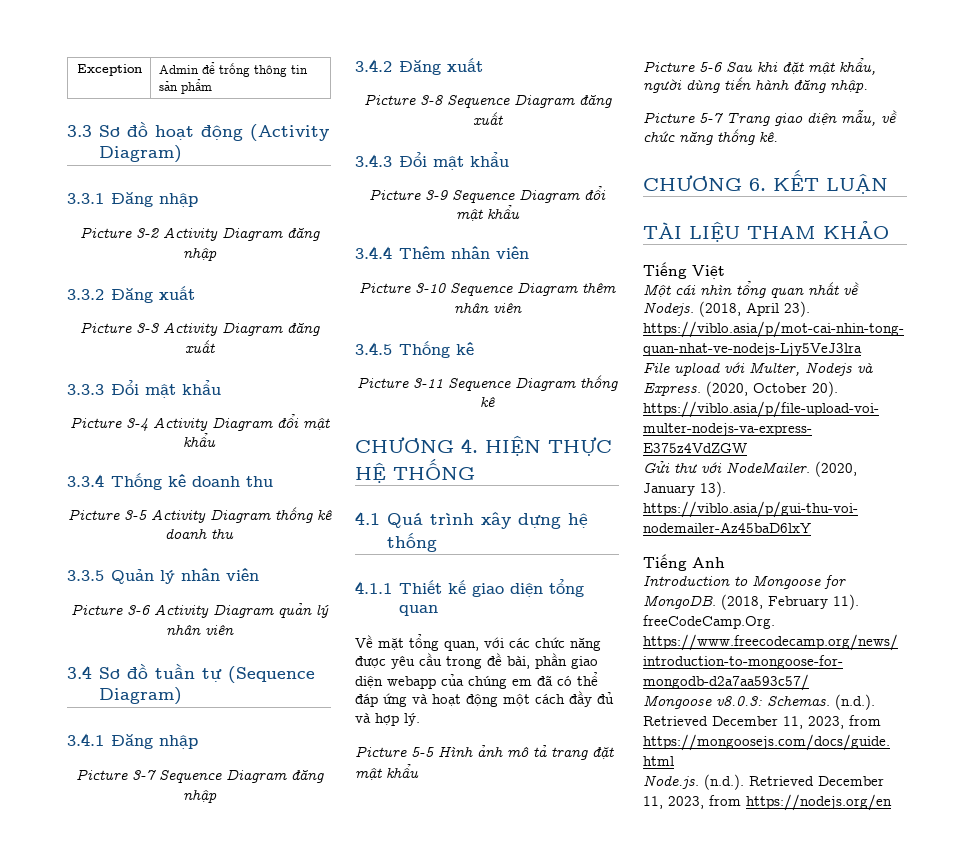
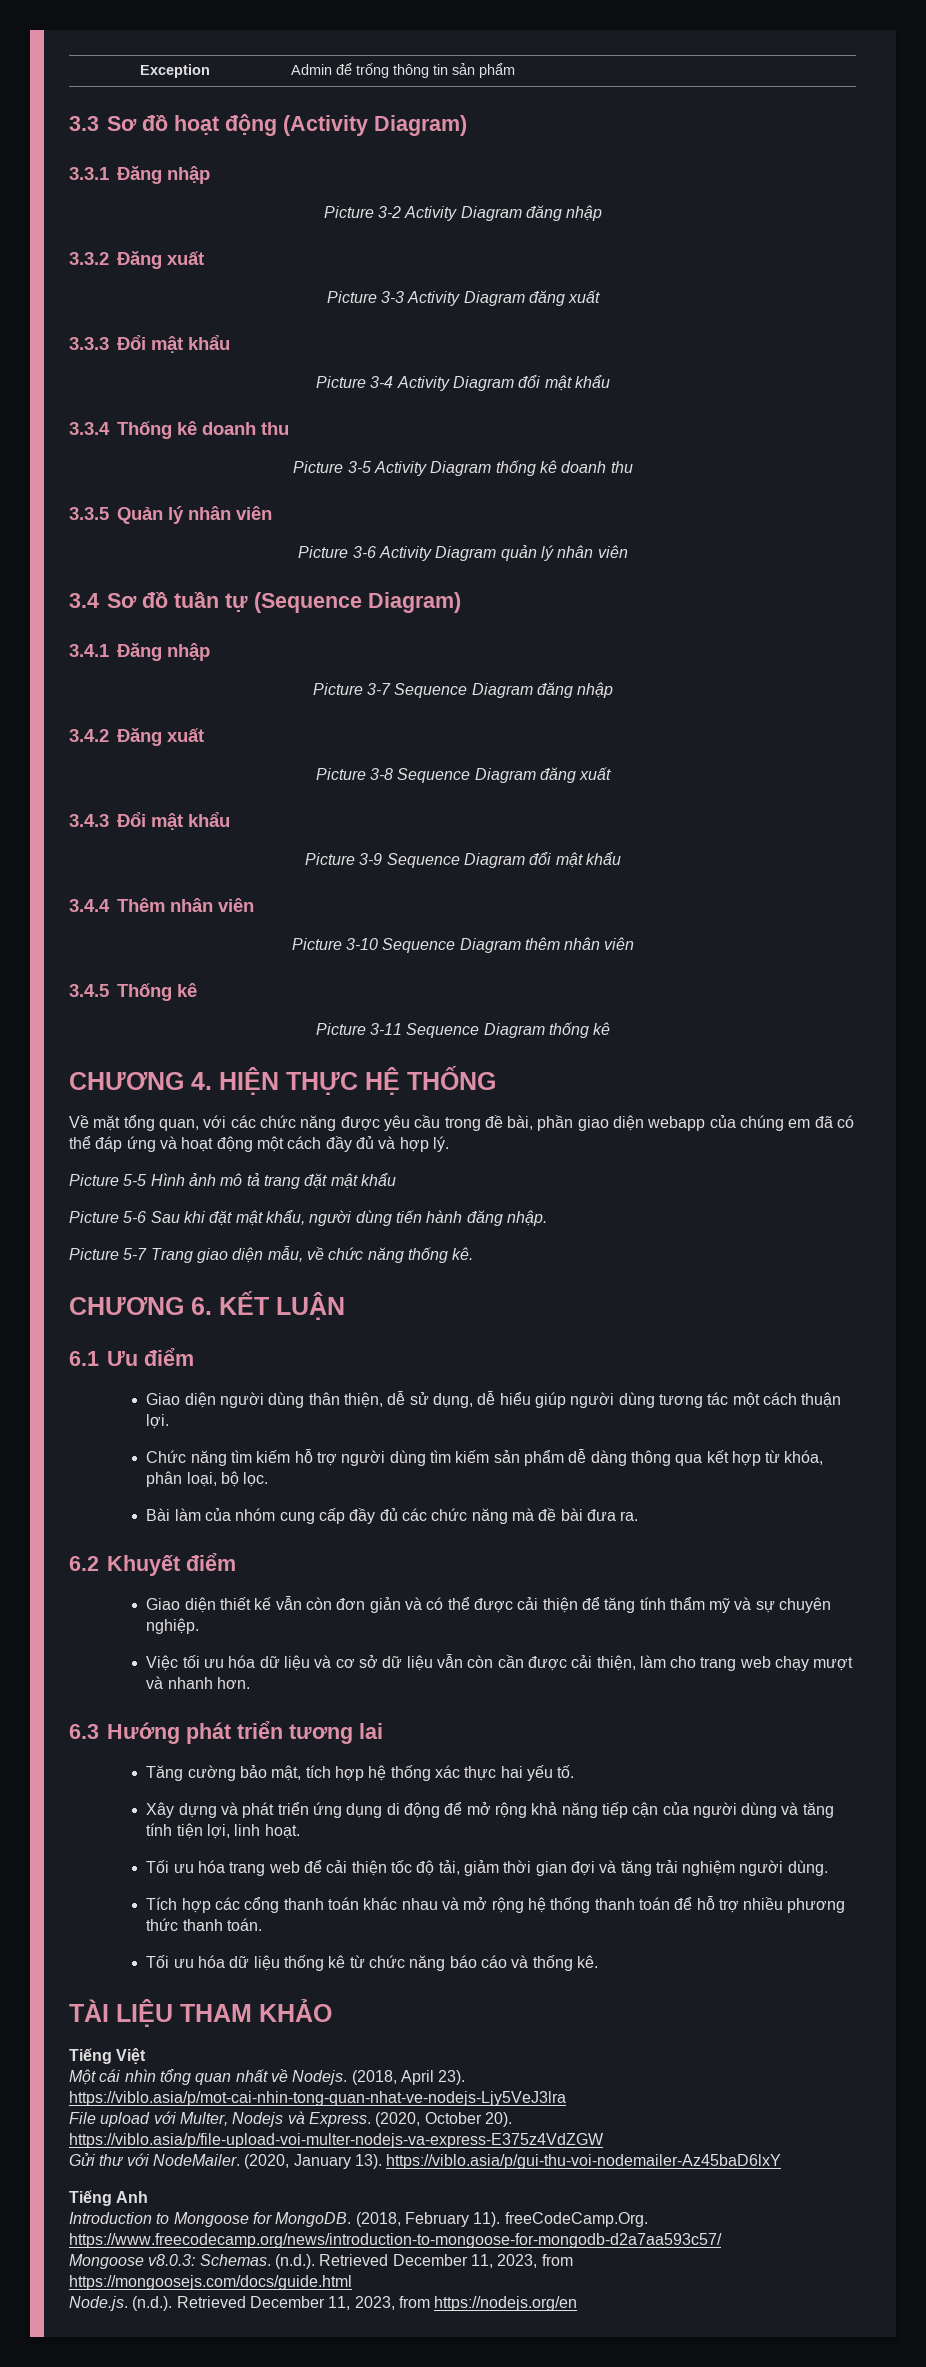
[355,512,589,529] [387,532,438,552] [355,579,585,597] [399,605,439,616] // 4.1 Quá trình xây dựng hệ thống // 4.1.1 Thiết kế giao diện tổng quan -> (496, 1078) none
(888, 183) none -> [69,1348,194,1366] [146,1391,842,1408] [146,1414,170,1429] [146,1449,824,1466] [146,1471,269,1487] [146,1508,639,1524] [69,1553,236,1576] [146,1596,832,1613] [146,1618,200,1634] [146,1654,854,1671] [146,1676,251,1689] [69,1721,383,1744] [146,1765,575,1781] [146,1802,834,1818] [146,1823,300,1839] [146,1860,828,1876] [146,1896,846,1913] [146,1918,263,1931] [146,1955,598,1971] // 6.1 Ưu điểm // Giao diện người dùng thân thiện, dễ sử dụng, dễ hiểu giúp người dùng tương tác một cách thuận lợi. // Chức năng tìm kiếm hỗ trợ người dùng tìm kiếm sản phẩm dễ dàng thông qua kết hợp từ khóa, phân loại, bộ lọc. // Bài làm của nhóm cung cấp đầy đủ các chức năng mà đề bài đưa ra. // 6.2 Khuyết điểm // Giao diện thiết kế vẫn còn đơn giản và có thể được cải thiện để tăng tính thẩm mỹ và sự chuyên nghiệp. // Việc tối ưu hóa dữ liệu và cơ sở dữ liệu vẫn còn cần được cải thiện, làm cho trang web chạy mượt và nhanh hơn. // 6.3 Hướng phát triển tương lai // Tăng cường bảo mật, tích hợp hệ thống xác thực hai yếu tố. // Xây dựng và phát triển ứng dụng di động để mở rộng khả năng tiếp cận của người dùng và tăng tính tiện lợi, linh hoạt. // Tối ưu hóa trang web để cải thiện tốc độ tải, giảm thời gian đợi và tăng trải nghiệm người dùng. // Tích hợp các cổng thanh toán khác nhau và mở rộng hệ thống thanh toán để hỗ trợ nhiều phương thức thanh toán. // Tối ưu hóa dữ liệu thống kê từ chức năng báo cáo và thống kê.

